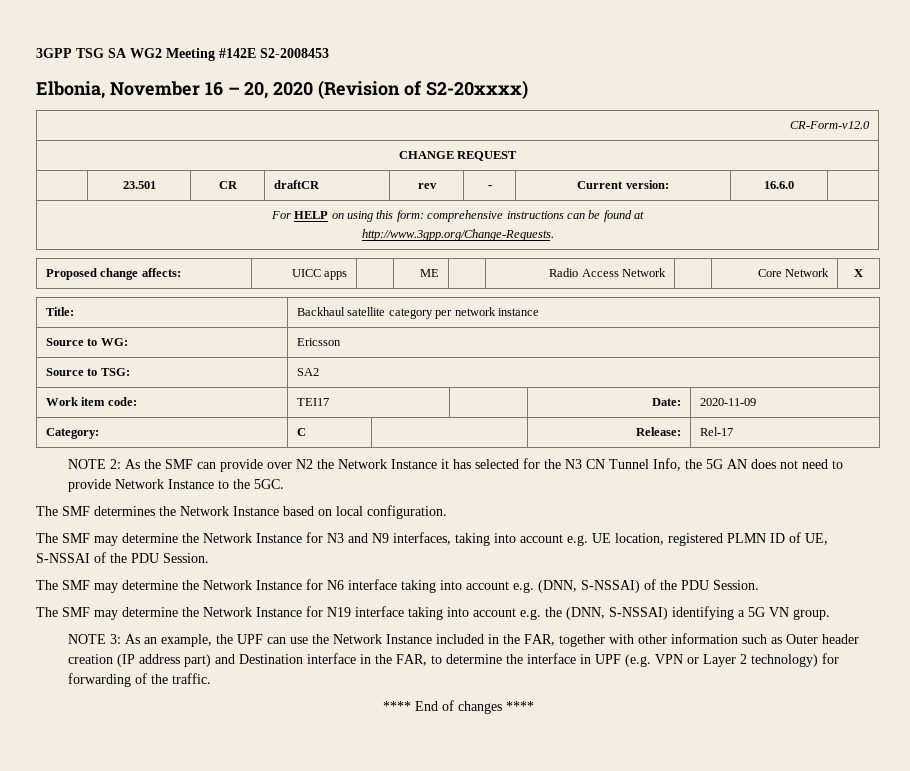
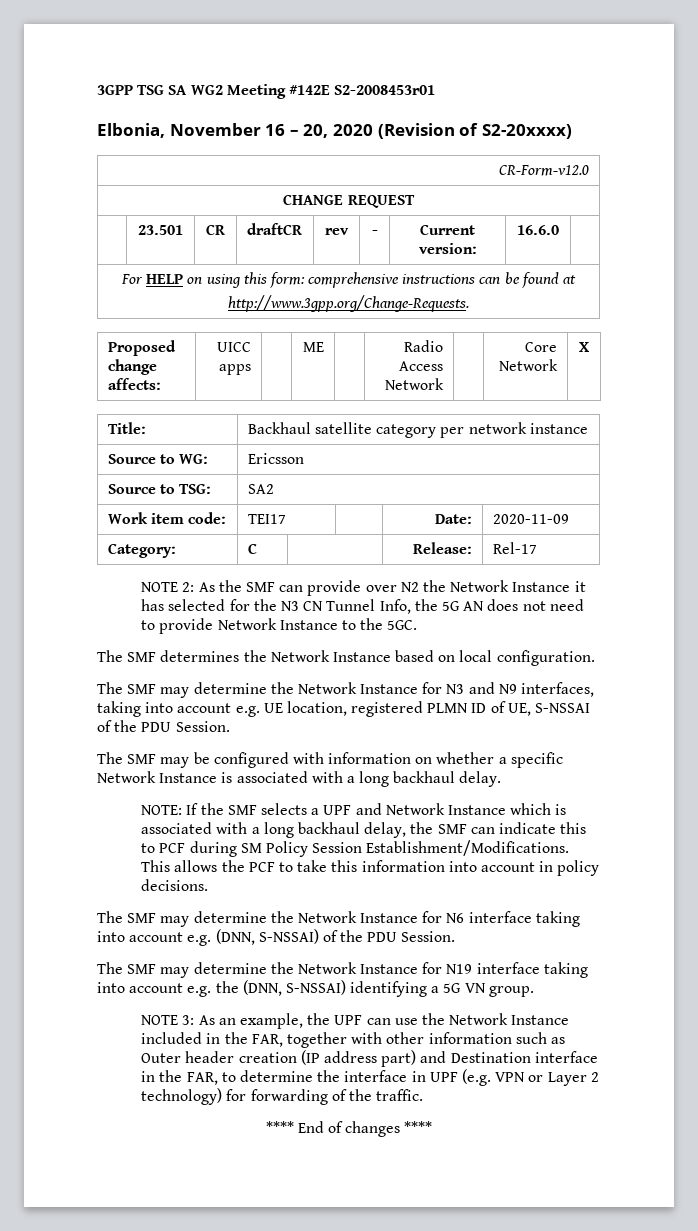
[260,48,329,58] S2-2008453 -> [334,85,436,95] S2-2008453r01
(209, 558) none -> [97,752,563,768] [97,771,502,787] [141,803,567,815] [141,822,587,838] [141,840,570,857] [141,860,600,876] [141,879,209,891] // The SMF may be configured with information on whether a specific Network Instance is associated with a long backhaul delay. // NOTE: If the SMF selects a UPF and Network Instance which is associated with a long backhaul delay, the SMF can indicate this to PCF during SM Policy Session Establishment/Modifications. This allows the PCF to take this information into account in policy decisions.

